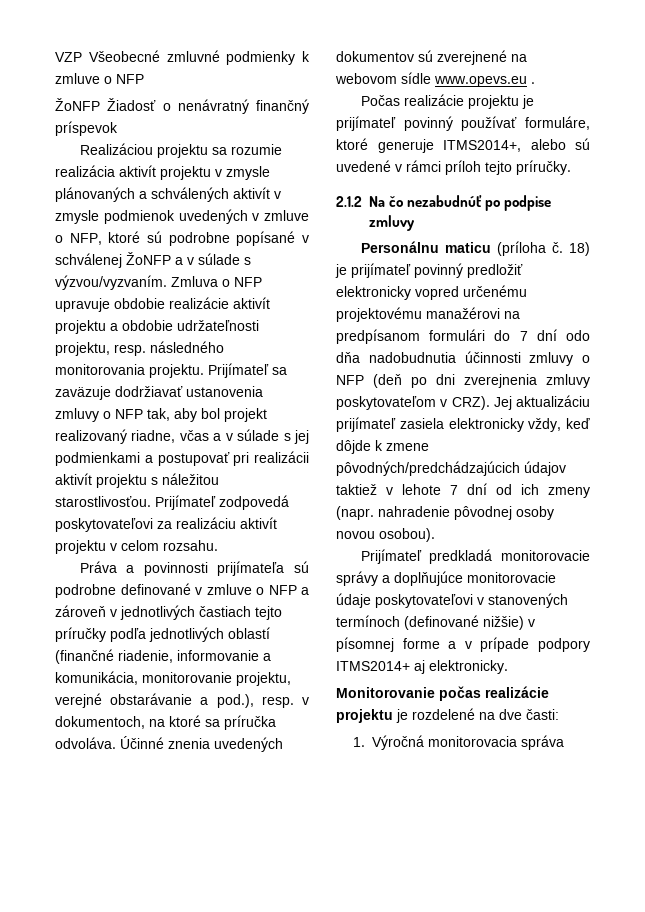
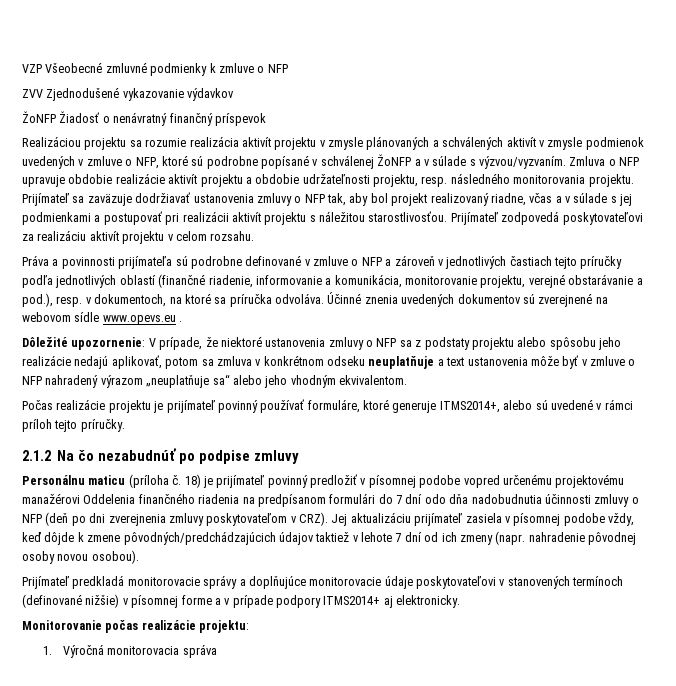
(144, 79) none -> [22,87,235,101] // ZVV Zjednodušené vykazovanie výdavkov
(535, 83) none -> [22,336,621,350] [22,355,636,369] [22,374,407,388] // Dôležité upozornenie: V prípade, že niektoré ustanovenia zmluvy o NFP sa z podstaty projektu alebo spôsobu jeho realizácie nedajú aplikovať, potom sa zmluva v konkrétnom odseku neuplatňuje a text ustanovenia môže byť v zmluve o NFP nahradený výrazom „neuplatňuje sa“ alebo jeho vhodným ekvivalentom.
[336,286,411,300] elektronicky -> [360,475,461,488] v písomnej podobe
(500, 313) none -> [83,493,240,504] Oddelenia finančného riadenia
[448,418,524,432] elektronicky -> [504,513,605,526] v písomnej podobe
[336,708,559,723] projektu je rozdelené na dve časti: -> [199,620,250,633] projektu:

